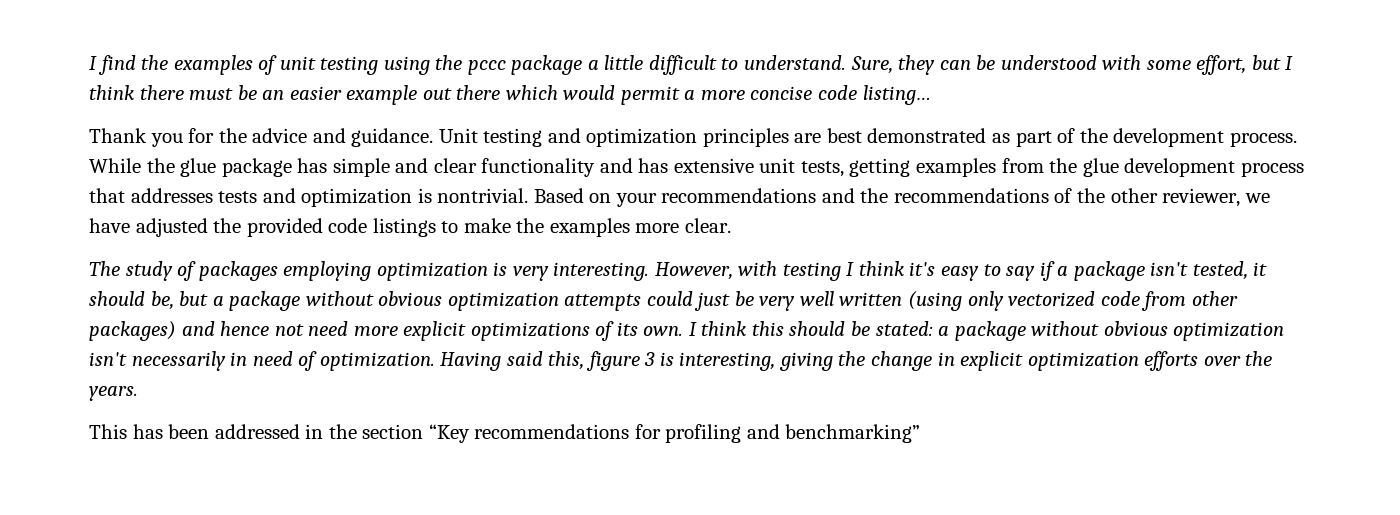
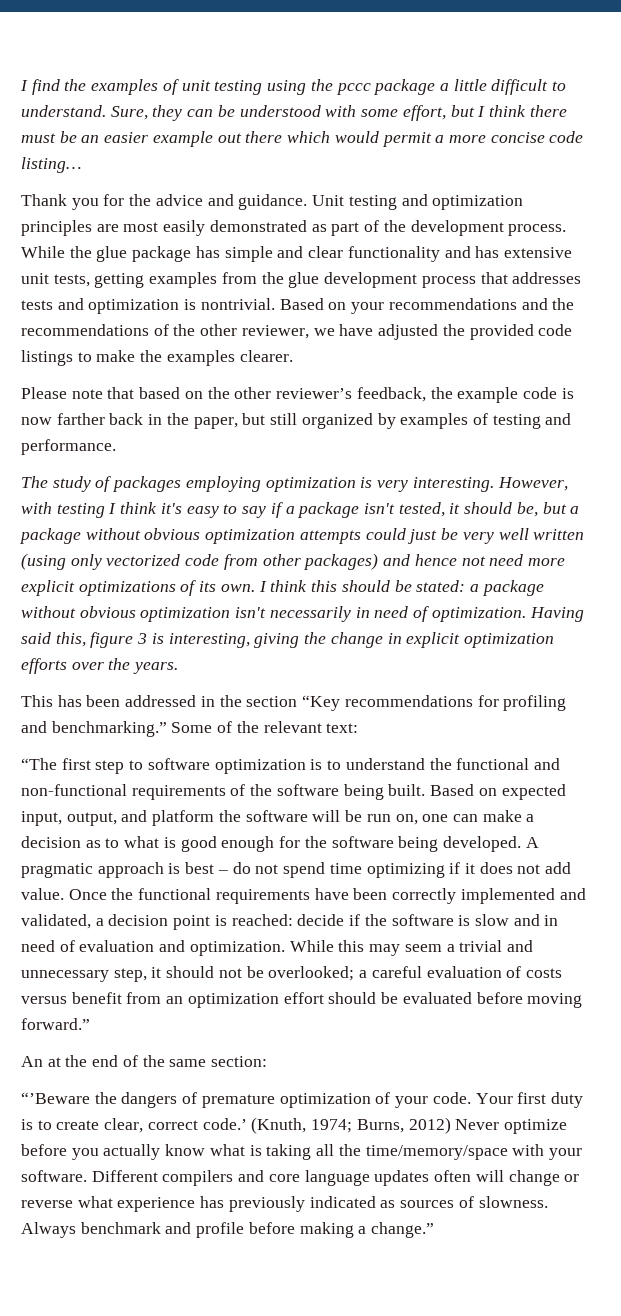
[826,128,862,143] best -> [123,220,206,236] most easily
[635,218,731,233] more clear. -> [239,350,293,362] [21,387,574,403] [21,413,572,429] [21,439,116,455] clearer. // Please note that based on the other reviewer’s feedback, the example code is now farther back in the paper, but still organized by examples of testing and performance.
[785,424,921,443] benchmarking” -> [51,721,359,737] [21,758,560,774] [21,784,566,800] [21,810,535,826] [21,836,539,852] [21,862,572,878] [21,888,586,904] [21,914,559,930] [21,940,533,956] [21,966,562,982] [21,992,583,1008] [21,1018,90,1030] [21,1055,268,1067] [21,1092,583,1108] [21,1117,567,1134] [21,1144,582,1160] [21,1170,580,1186] [21,1196,548,1212] [21,1222,435,1238] benchmarking.” Some of the relevant text: // “The first step to software optimization is to understand the functional and non-functional requirements of the software being built. Based on expected input, output, and platform the software will be run on, one can make a decision as to what is good enough for the software being developed. A pragmatic approach is best – do not spend time optimizing if it does not add value. Once the functional requirements have been correctly implemented and validated, a decision point is reached: decide if the software is slow and in need of evaluation and optimization. While this may seem a trivial and unnecessary step, it should not be overlooked; a careful evaluation of costs versus benefit from an optimization effort should be evaluated before moving forward.” // An at the end of the same section: // “’Beware the dangers of premature optimization of your code. Your first duty is to create clear, correct code.’ (Knuth, 1974; Burns, 2012) Never optimize before you actually know what is taking all the time/memory/space with your software. Different compilers and core language updates often will change or reverse what experience has previously indicated as sources of slowness. Always benchmark and profile before making a change.”

